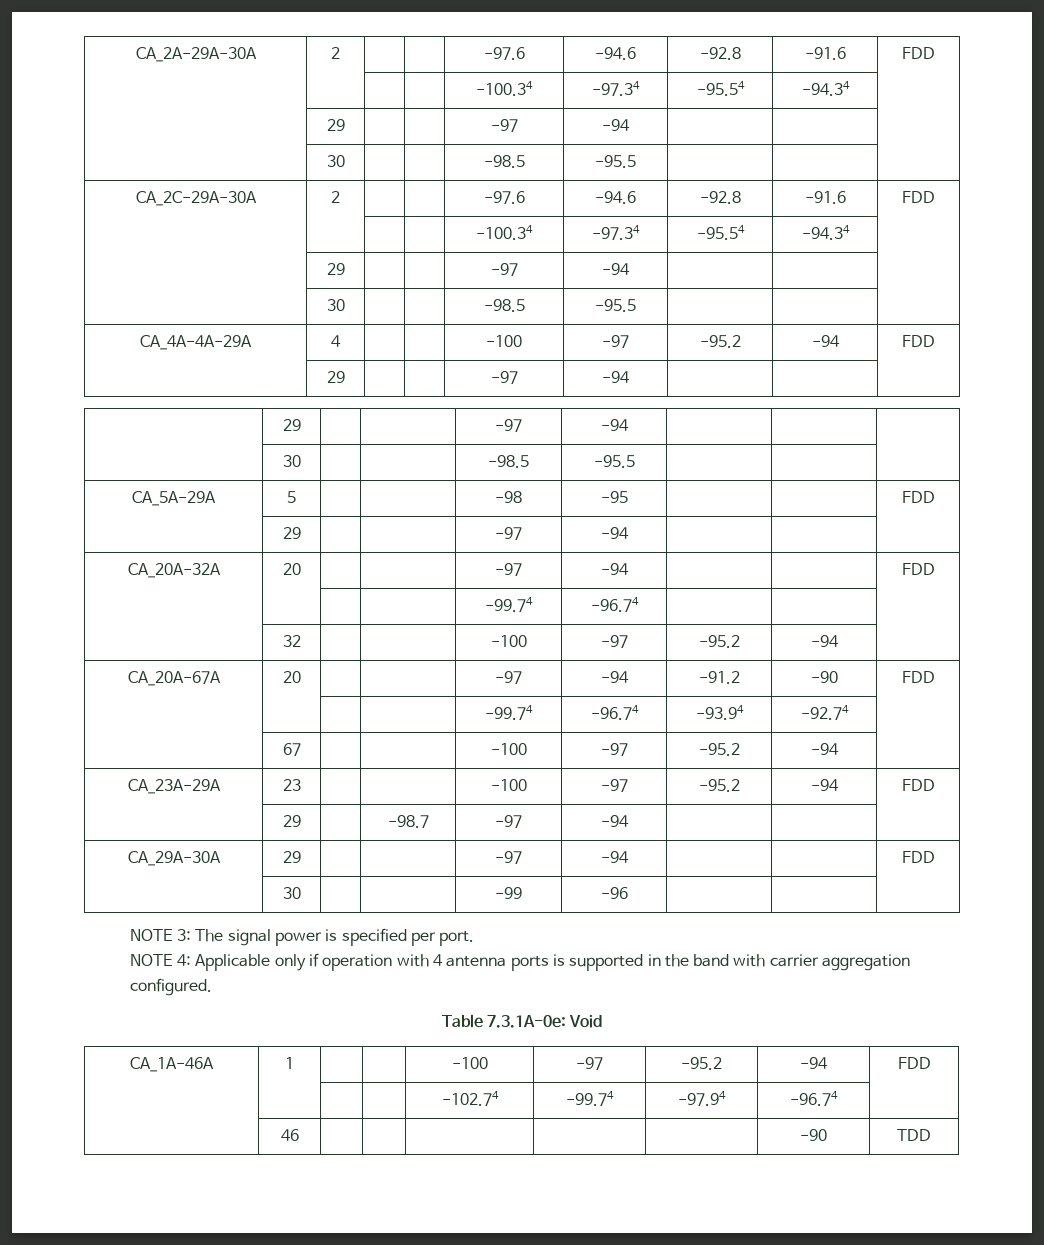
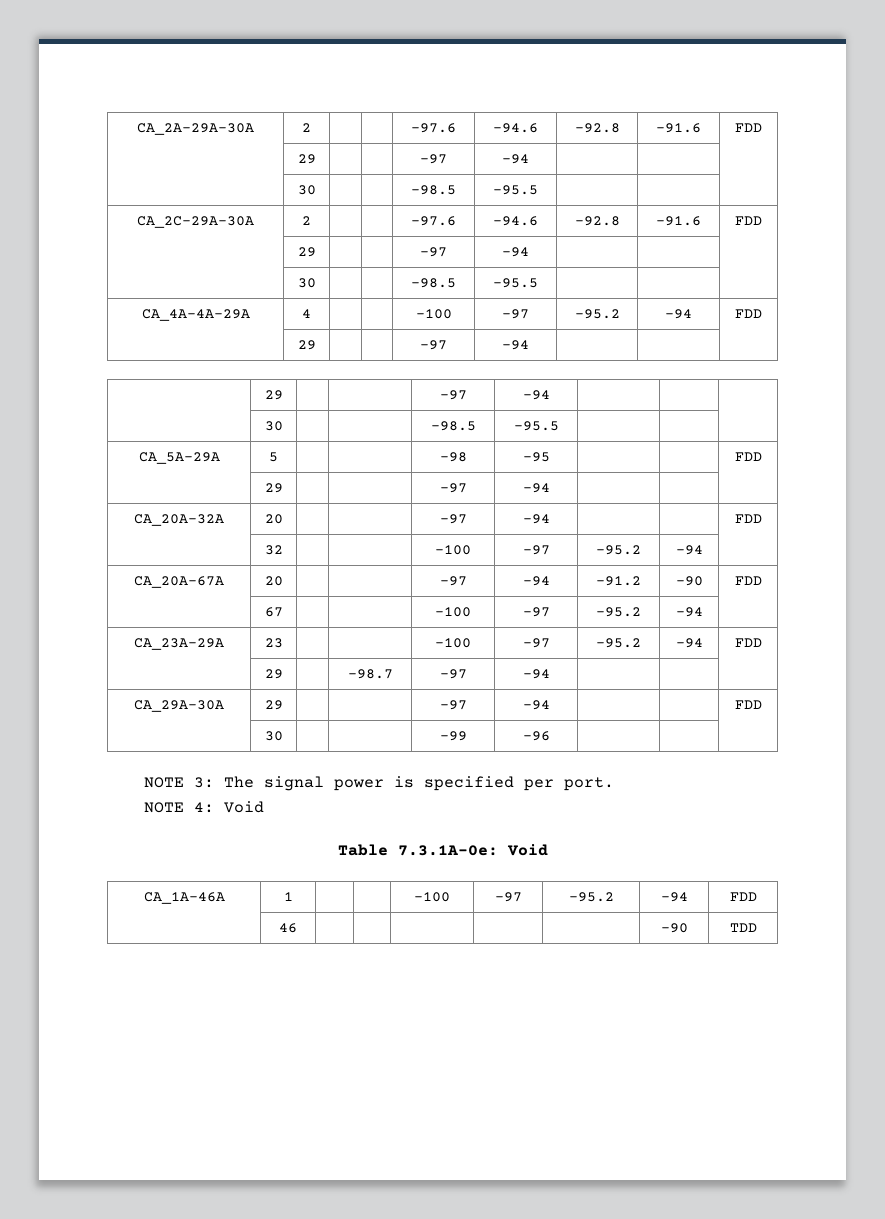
[476,81,533,96] [592,81,640,96] [696,81,745,96] [801,81,850,96] // | | | | -100.34 | -97.34 | -95.54 | -94.34 | -> (762, 127) none
[476,225,533,240] [592,225,640,240] [696,225,745,240] [801,225,850,240] // | | | | -100.34 | -97.34 | -95.54 | -94.34 | -> (762, 220) none
[485,597,533,612] [590,597,639,612] // | | | | -99.74 | -96.74 | | | -> (762, 518) none
[485,705,533,720] [590,705,639,720] [695,705,744,720] [800,705,849,720] // | | | | -99.74 | -96.74 | -93.94 | -92.74 | -> (762, 580) none
[195,953,911,971] [129,978,212,996] Applicable only if operation with 4 antenna ports is supported in the band with carrier aggregation configured. -> [224,801,265,813] Void
[441,1091,499,1106] [566,1091,614,1106] [678,1091,726,1106] [790,1091,838,1106] // | | | | -102.74 | -99.74 | -97.94 | -96.74 | -> (757, 896) none

